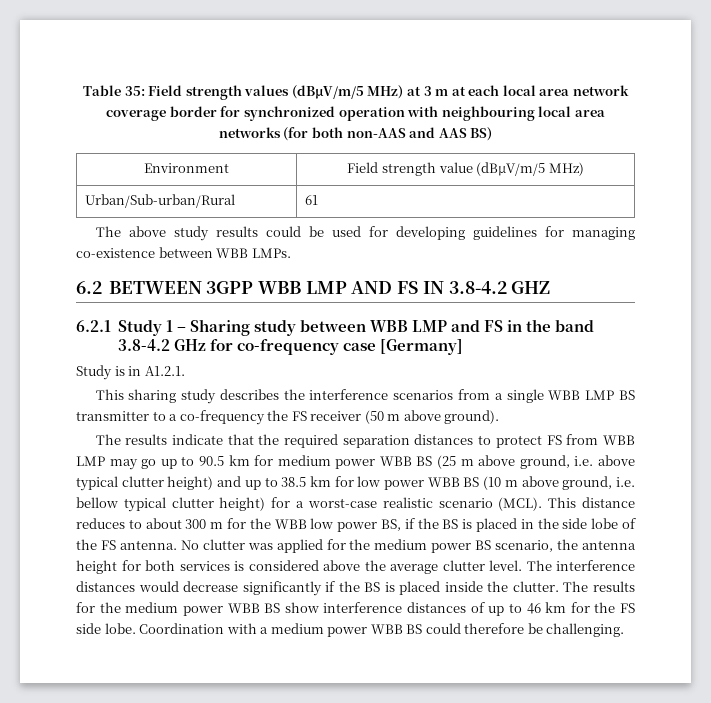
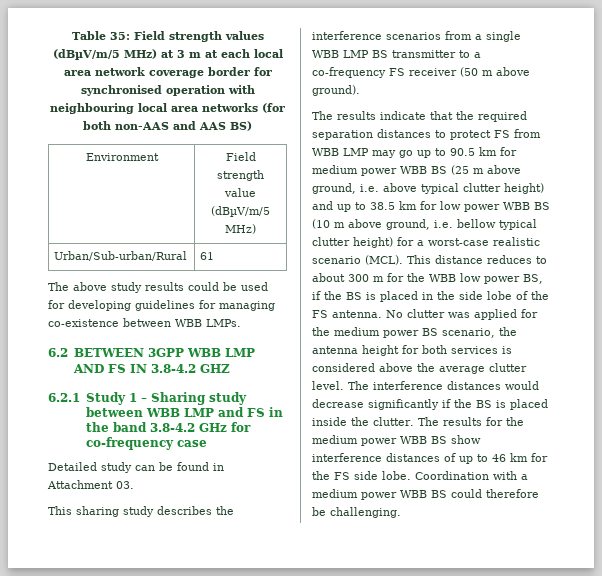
[243,106,335,121] synchronized -> [80,85,162,96] synchronised
[379,339,463,355] [76,365,185,380] [Germany] // Study is in A1.2.1. -> [48,462,224,473] [47,480,134,489] // Detailed study can be found in Attachment 03.
[267,410,289,421] the -> (386, 72) none

